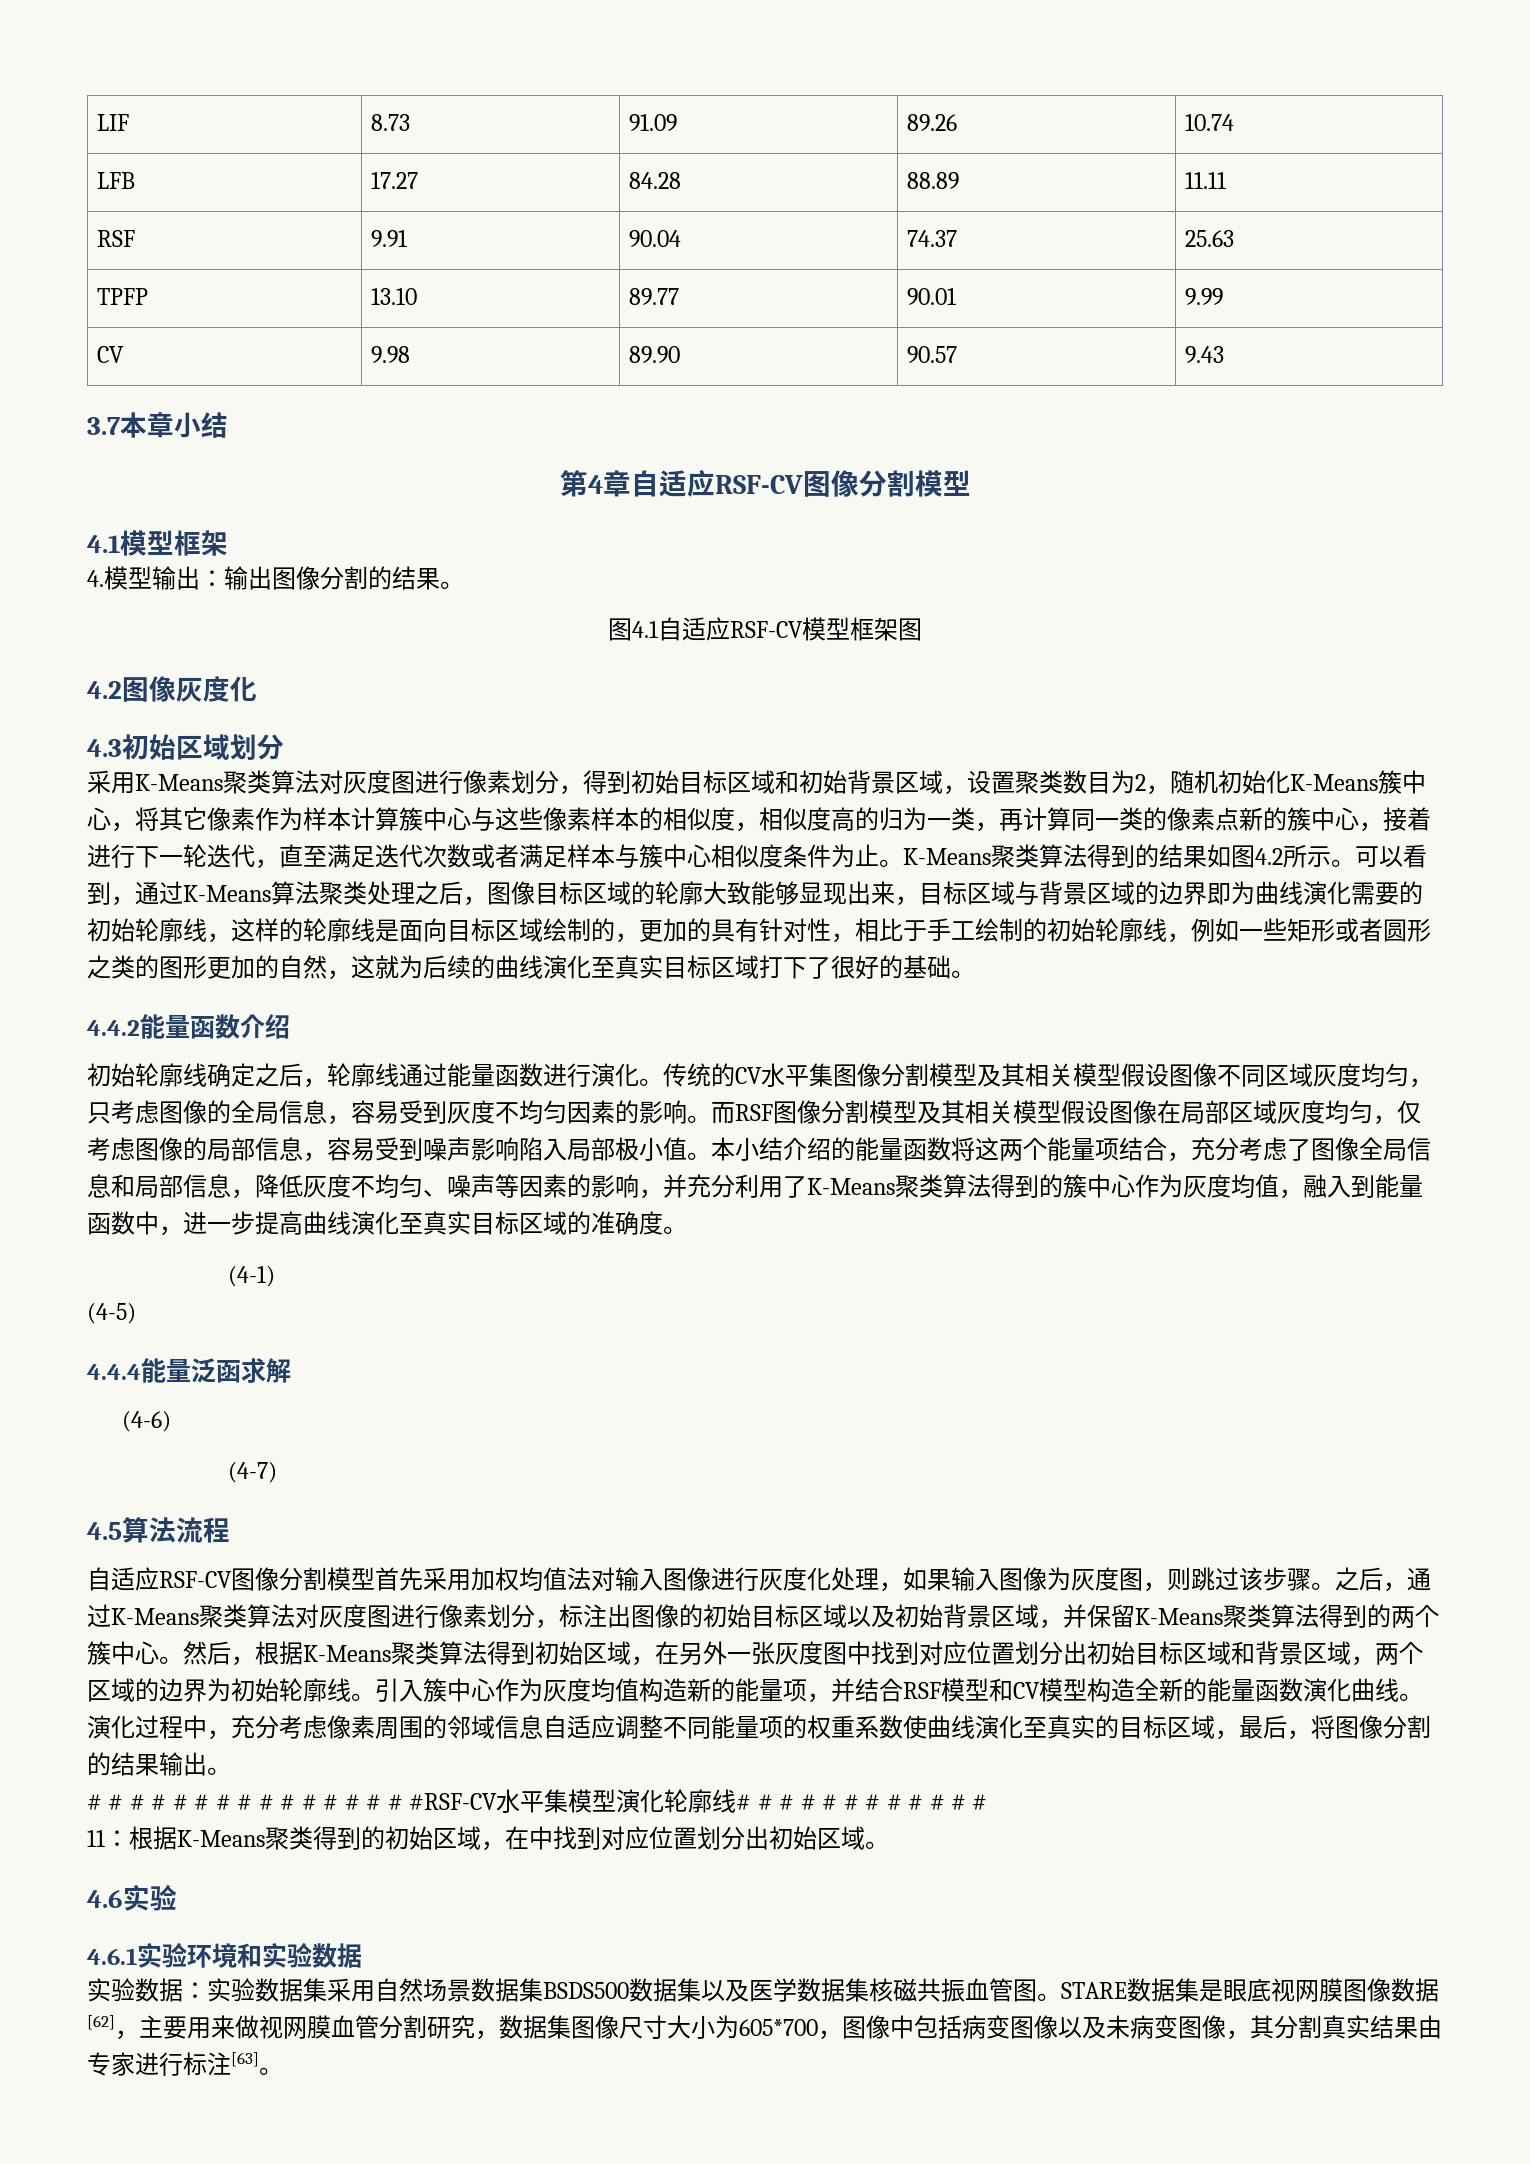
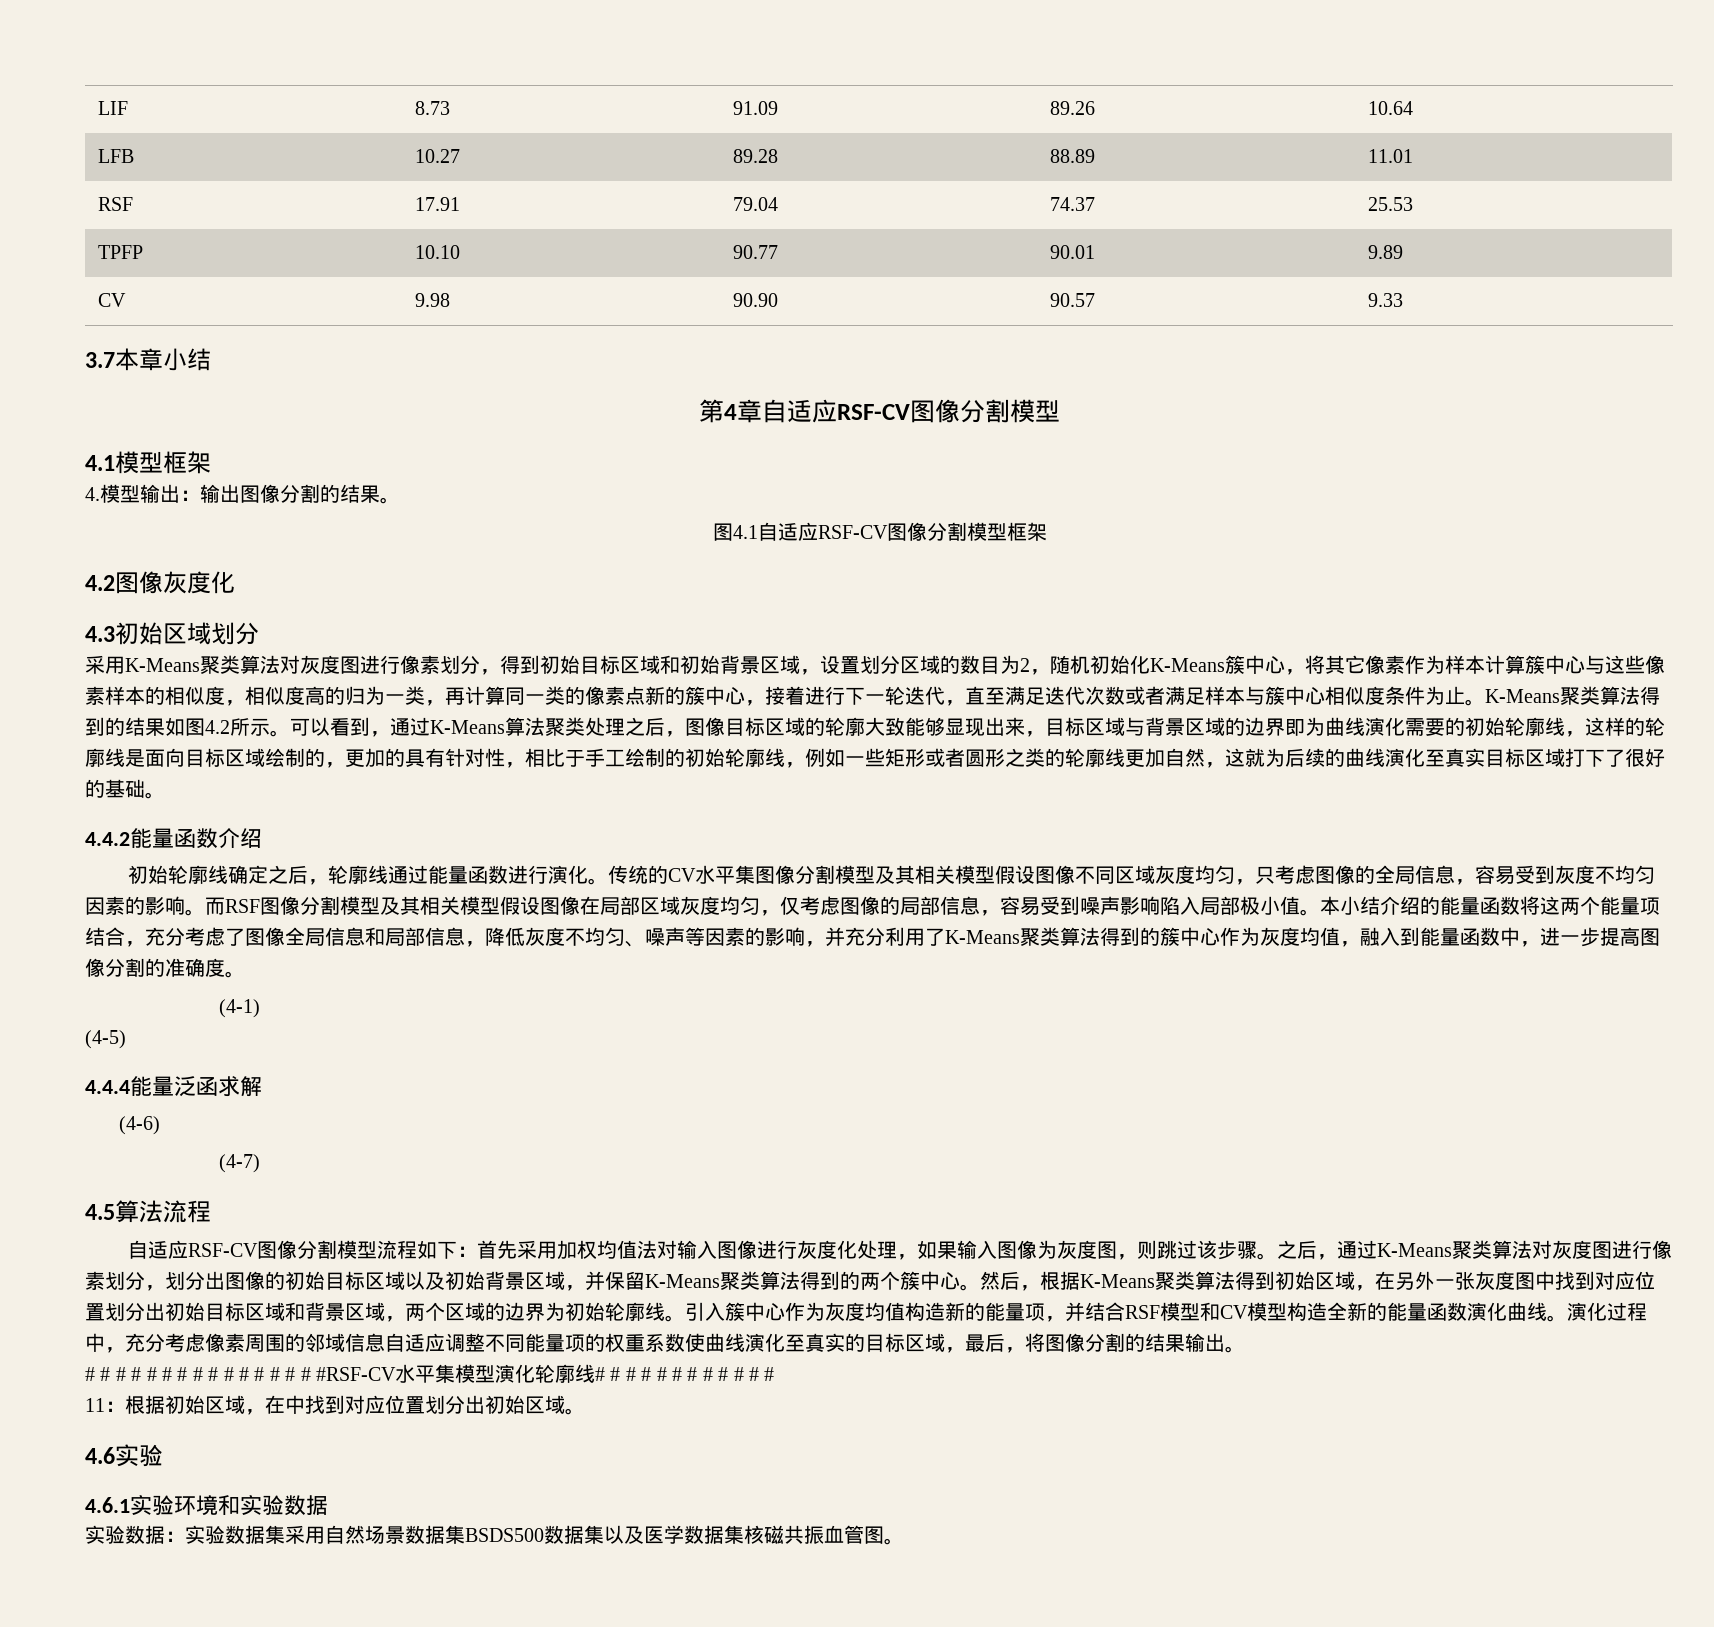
[1185,114,1235,131] 10.74 -> [1367,101,1413,115] 10.64
[371,172,419,189] [629,172,682,189] 17.27 | 84.28 -> [414,149,460,163] [732,149,778,163] 10.27 | 89.28
[1185,172,1227,189] 11.11 -> [1367,149,1413,163] 11.01
[371,230,408,247] [629,230,682,247] 9.91 | 90.04 -> [414,197,460,211] [732,197,778,211] 17.91 | 79.04
[1185,230,1235,247] 25.63 -> [1367,197,1413,211] 25.53
[371,288,418,305] [629,288,680,305] 13.10 | 89.77 -> [414,245,460,259] [732,245,778,259] 10.10 | 90.77
[1185,288,1224,305] 9.99 -> [1367,245,1403,259] 9.89
[629,346,681,363] 89.90 -> [732,293,778,307] 90.90
[1185,346,1225,363] 9.43 -> [1367,293,1403,307] 9.33
[802,617,922,641] 模型框架图 -> [886,522,1047,541] 图像分割模型框架
[1015,770,1063,794] 聚类 -> [860,655,960,674] 划分区域的
[159,955,279,979] 图形更加的 -> [1065,748,1165,768] 轮廓线更加
[303,1211,567,1235] 曲线演化至真实目标区域 -> [1640,928,1660,946] [85,958,145,977] 图像分割
(375, 1578) none -> [376,1240,477,1259] 流程如下：
[559,1604,607,1628] 标注 -> [165,1271,205,1290] 划分
[177,1826,385,1850] K-Means聚类得到的 -> (165, 1404) none
[1061,1978,1439,2002] [87,2015,115,2030] [115,2015,1442,2040] [87,2052,259,2076] [259,2067,283,2075] STARE数据集是眼底视网膜图像数据[62]，主要用来做视网膜血管分割研究，数据集图像尺寸大小为605*700，图像中包括病变图像以及未病变图像，其分割真实结果由专家进行标注[63]。 -> (904, 1541) none

